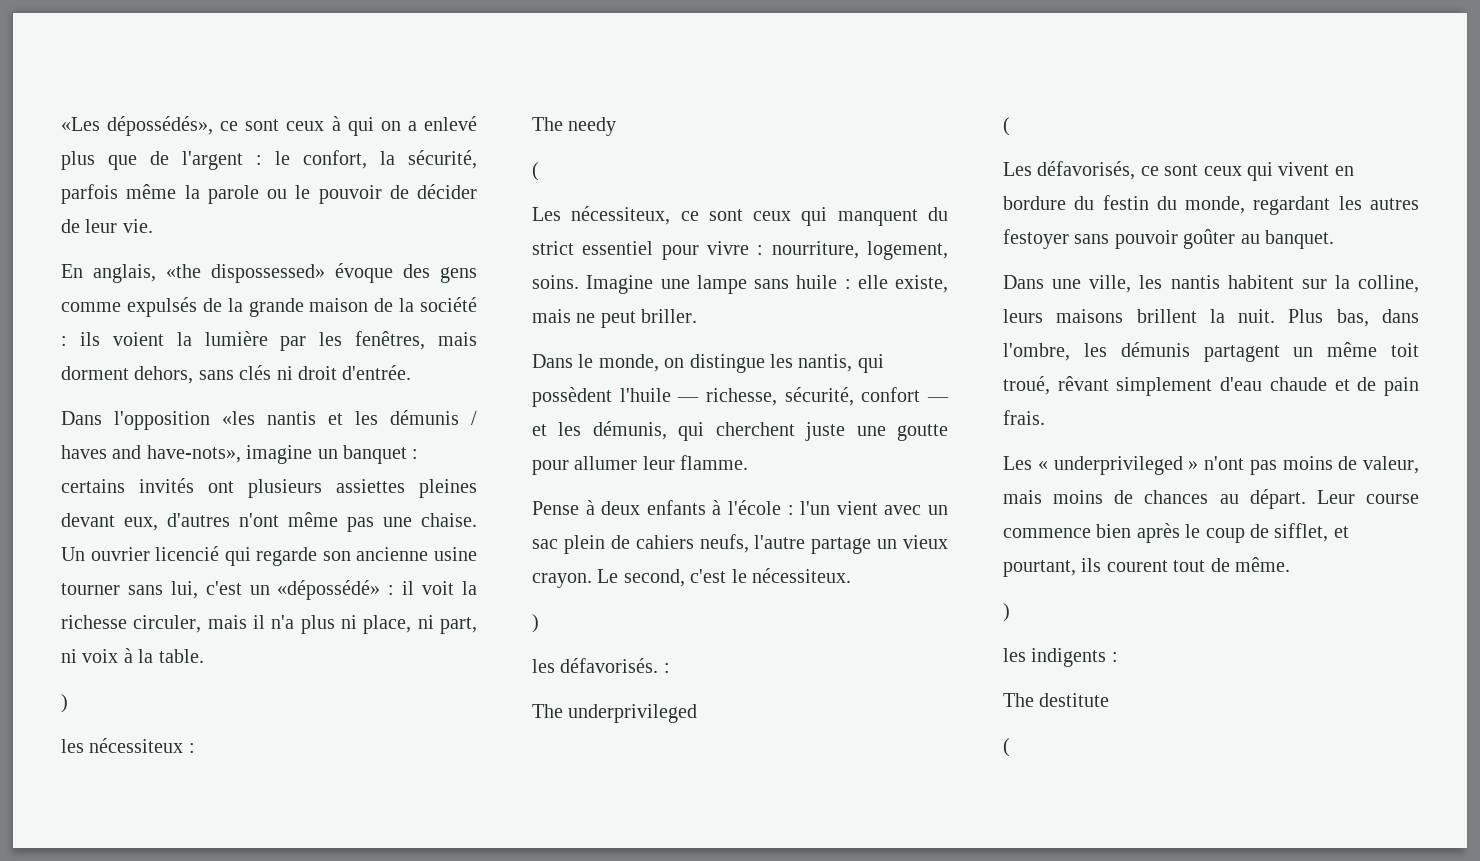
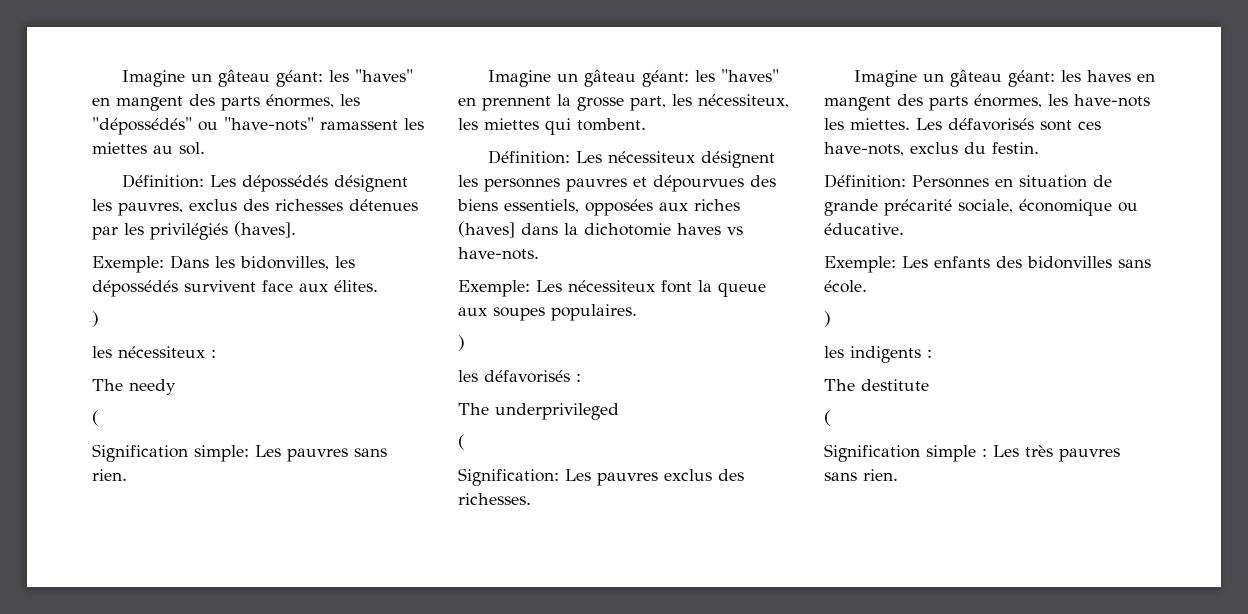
[61,116,477,136] [61,150,477,170] [61,184,477,204] [61,219,153,233] [61,263,477,283] [61,297,477,317] [61,331,477,351] [61,365,412,384] [61,410,477,430] [61,445,419,464] [61,478,477,498] [61,512,477,532] [61,546,477,566] [61,580,478,600] [61,615,477,634] [61,648,204,663] «Les dépossédés», ce sont ceux à qui on a enlevé plus que de l'argent : le confort, la sécurité, parfois même la parole ou le pouvoir de décider de leur vie. // En anglais, «the dispossessed» évoque des gens comme expulsés de la grande maison de la société : ils voient la lumière par les fenêtres, mais dorment dehors, sans clés ni droit d'entrée. // Dans l'opposition «les nantis et les démunis / haves and have-nots», imagine un banquet : certains invités ont plusieurs assiettes pleines devant eux, d'autres n'ont même pas une chaise. Un ouvrier licencié qui regarde son ancienne usine tourner sans lui, c'est un «dépossédé» : il voit la richesse circuler, mais il n'a plus ni place, ni part, ni voix à la table. -> [122,69,414,87] [92,94,360,111] [92,117,424,135] [92,142,205,155] [122,174,409,192] [92,199,418,216] [92,221,296,240] [92,255,355,273] [92,280,378,297] Imagine un gâteau géant: les "haves" en mangent des parts énormes, les "dépossédés" ou "have-nots" ramassent les miettes au sol. // Définition: Les dépossédés désignent les pauvres, exclus des richesses détenues par les privilégiés (haves]. // Exemple: Dans les bidonvilles, les dépossédés survivent face aux élites.
[532,206,948,226] [532,241,948,260] [532,275,948,294] [532,309,698,328] [532,354,884,373] [532,387,949,407] [532,421,948,441] [532,455,749,475] [532,500,949,515] [532,534,948,554] [532,568,851,588] [532,614,539,633] [532,658,659,673] Les nécessiteux, ce sont ceux qui manquent du strict essentiel pour vivre : nourriture, logement, soins. Imagine une lampe sans huile : elle existe, mais ne peut briller. // Dans le monde, on distingue les nantis, qui possèdent l'huile — richesse, sécurité, confort — et les démunis, qui cherchent juste une goutte pour allumer leur flamme. // Pense à deux enfants à l'école : l'un vient avec un sac plein de cahiers neufs, l'autre partage un vieux crayon. Le second, c'est le nécessiteux. // ) // les défavorisés. -> [92,444,387,462] [92,469,127,481] [488,69,780,87] [458,94,789,111] [458,118,646,135] [488,150,776,168] [458,175,776,192] [457,199,740,216] [458,221,743,238] [458,247,539,260] [458,280,766,297] [458,304,637,321] [458,335,465,351] [458,370,570,383] Signification simple: Les pauvres sans rien. // Imagine un gâteau géant: les "haves" en prennent la grosse part, les nécessiteux, les miettes qui tombent. // Définition: Les nécessiteux désignent les personnes pauvres et dépourvues des biens essentiels, opposées aux riches (haves] dans la dichotomie haves vs have-nots. // Exemple: Les nécessiteux font la queue aux soupes populaires. // ) // les défavorisés
[1003,161,1354,181] [1003,195,1419,215] [1003,229,1334,249] [1003,275,1419,293] [1003,309,1419,327] [1003,342,1419,362] [1003,376,1419,396] [1003,410,1045,425] [1003,456,1419,475] [1003,489,1419,509] [1003,523,1349,543] [1003,557,1290,577] Les défavorisés, ce sont ceux qui vivent en bordure du festin du monde, regardant les autres festoyer sans pouvoir goûter au banquet. // Dans une ville, les nantis habitent sur la colline, leurs maisons brillent la nuit. Plus bas, dans l'ombre, les démunis partagent un même toit troué, rêvant simplement d'eau chaude et de pain frais. // Les « underprivileged » n'ont pas moins de valeur, mais moins de chances au départ. Leur course commence bien après le coup de sifflet, et pourtant, ils courent tout de même. -> [458,468,744,486] [458,493,531,505] [854,69,1156,87] [824,94,1150,111] [824,118,1101,131] [824,142,1039,156] [824,174,1112,188] [824,199,1138,216] [824,223,904,235] [824,256,1151,273] [824,280,867,293] Signification: Les pauvres exclus des richesses. // Imagine un gâteau géant: les haves en mangent des parts énormes, les have-nots les miettes. Les défavorisés sont ces have-nots, exclus du festin. // Définition: Personnes en situation de grande précarité sociale, économique ou éducative. // Exemple: Les enfants des bidonvilles sans école.
(1010, 747) none -> [824,444,1120,462] [824,469,898,481] // Signification simple : Les très pauvres sans rien.

